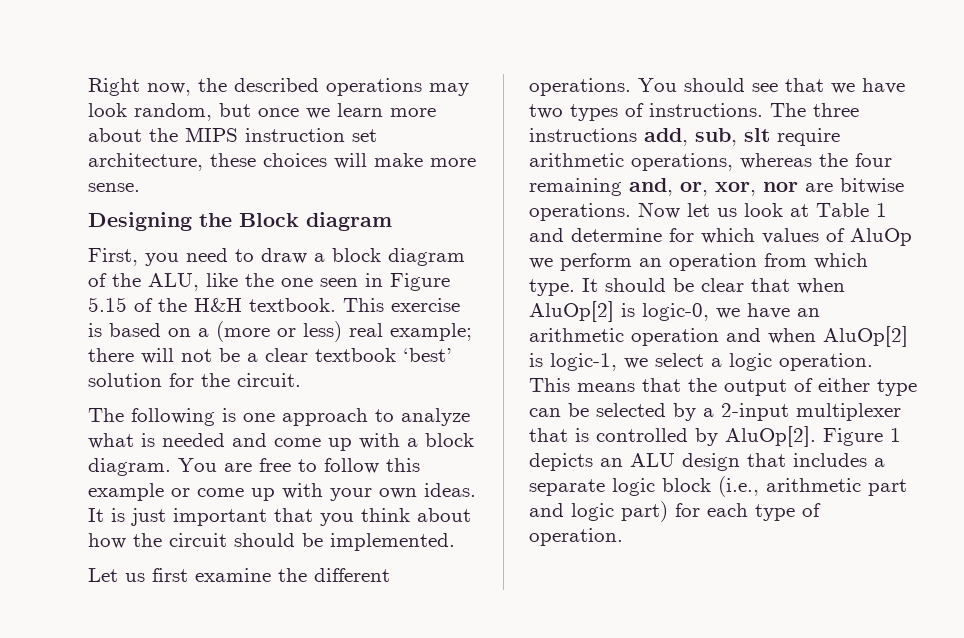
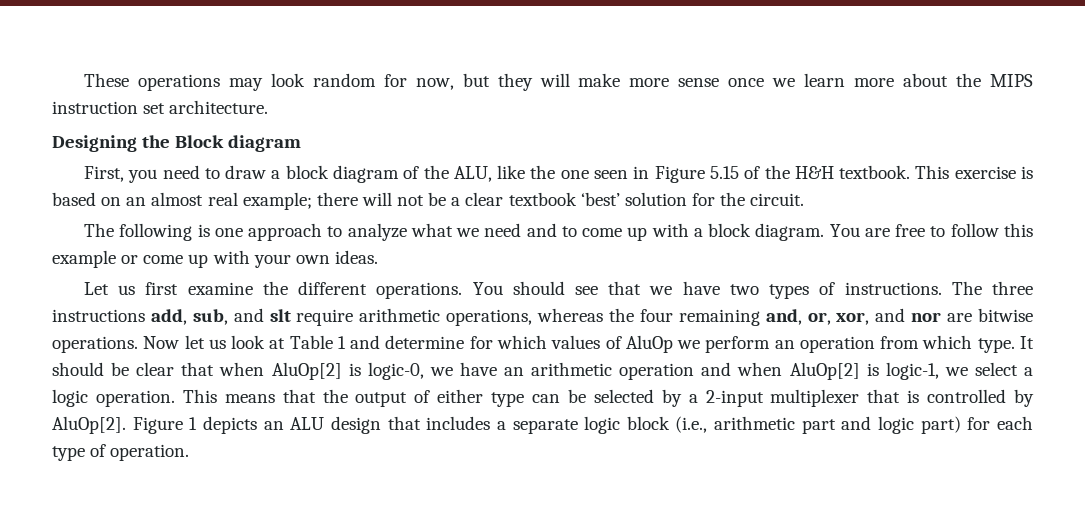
[88,78,469,96] [88,103,251,121] Right now, the described operations may look random, but -> [83,73,720,91] These operations may look random for now, but they will make more sense
[88,153,476,171] [88,183,140,192] architecture, these choices will make more sense. -> [169,100,269,114] architecture.
[198,321,342,342] a (more or less) -> [126,192,204,206] an almost
[141,433,267,447] is needed and -> [456,223,577,237] we need and to
[88,508,471,526] [88,533,455,551] It is just important that you think about how the circuit should be implemented. -> (378, 257) none
(737, 137) none -> [233,308,264,322] and
(756, 189) none -> [875,308,906,322] and

